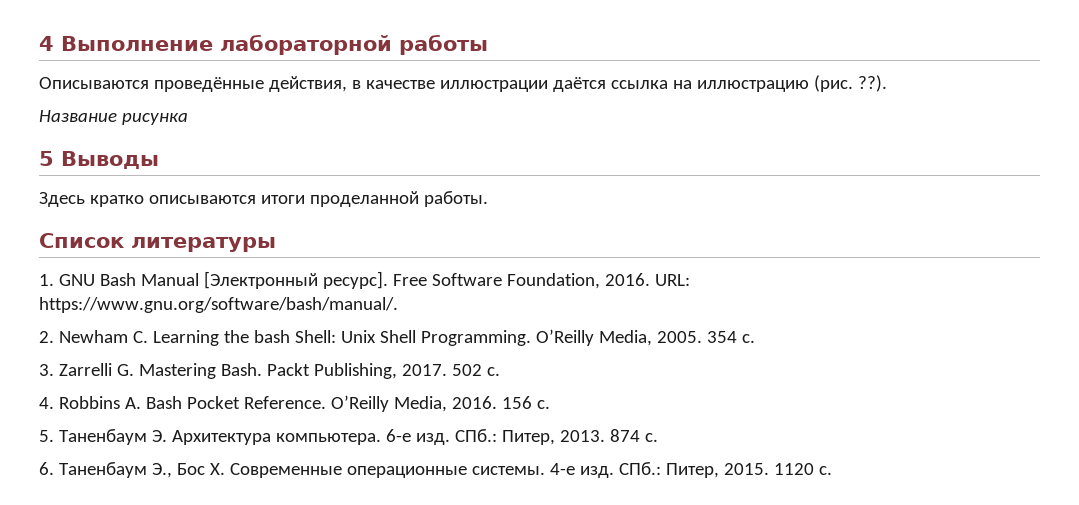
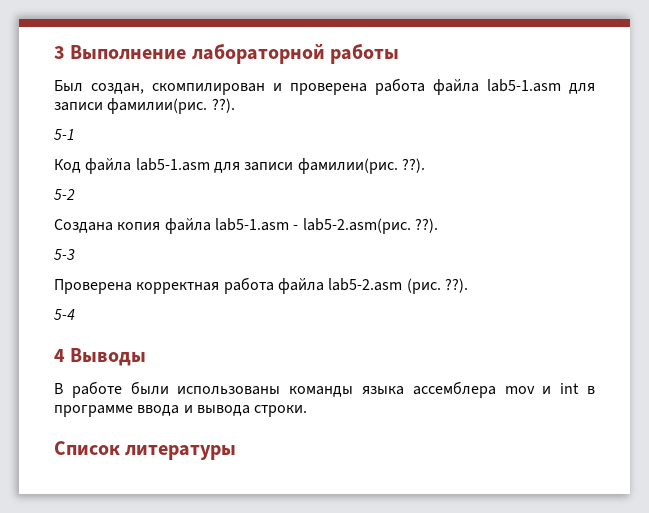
[39,36,54,51] 4 -> [54,46,65,59] 3
[39,75,887,92] [39,110,188,125] [39,151,159,169] [39,191,488,207] [39,233,276,252] [39,271,690,289] [39,297,398,313] [39,329,755,346] [39,363,500,379] [39,395,550,412] [39,429,658,445] [39,462,832,478] Описываются проведённые действия, в качестве иллюстрации даётся ссылка на иллюстрацию (рис. ??). // Название рисунка // 5 Выводы // Здесь кратко описываются итоги проделанной работы. // Список литературы // 1. GNU Bash Manual [Электронный ресурс]. Free Software Foundation, 2016. URL: https://www.gnu.org/software/bash/manual/. // 2. Newham C. Learning the bash Shell: Unix Shell Programming. O’Reilly Media, 2005. 354 с. // 3. Zarrelli G. Mastering Bash. Packt Publishing, 2017. 502 с. // 4. Robbins A. Bash Pocket Reference. O’Reilly Media, 2016. 156 с. // 5. Таненбаум Э. Архитектура компьютера. 6-е изд. СПб.: Питер, 2013. 874 с. // 6. Таненбаум Э., Бос Х. Современные операционные системы. 4-е изд. СПб.: Питер, 2015. 1120 с. -> [54,78,595,95] [54,98,235,114] [54,129,75,140] [54,158,425,174] [54,189,75,200] [54,218,438,234] [54,249,75,260] [54,277,468,294] [54,309,75,320] [54,348,147,366] [54,381,595,398] [54,405,308,417] [54,441,237,460] Был создан, скомпилирован и проверена работа файла lab5-1.asm для записи фамилии(рис. ??). // 5-1 // Код файла lab5-1.asm для записи фамилии(рис. ??). // 5-2 // Создана копия файла lab5-1.asm - lab5-2.asm(рис. ??). // 5-3 // Проверена корректная работа файла lab5-2.asm (рис. ??). // 5-4 // 4 Выводы // В работе были использованы команды языка ассемблера mov и int в программе ввода и вывода строки. // Список литературы

